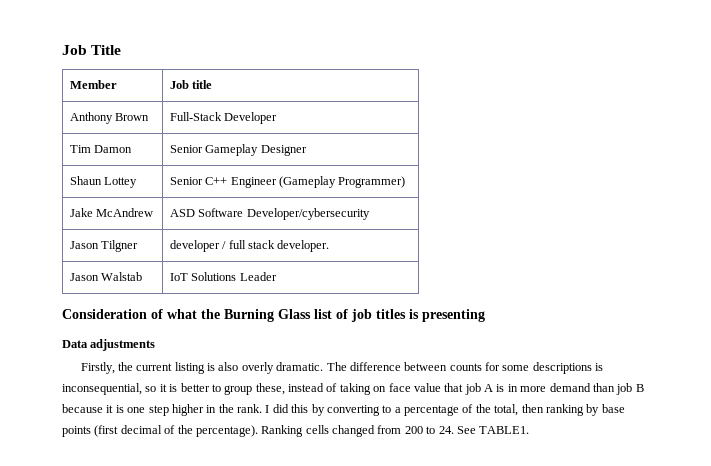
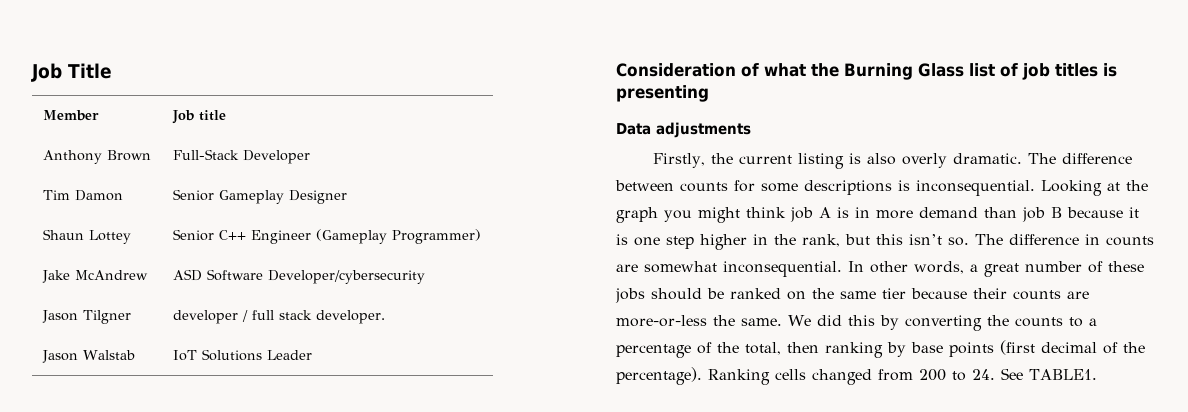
[62,383,464,395] inconsequential, so it is better to group these, instead of taking on face value that -> [916,180,1148,196] [616,207,786,223] inconsequential. Looking at the graph you might think
[237,404,270,413] rank. I -> [802,234,1154,247] [616,261,1144,277] [615,288,1089,303] [616,315,811,327] rank, but this isn’t so. The difference in counts are somewhat inconsequential. In other words, a great number of these jobs should be ranked on the same tier because their counts are more-or-less the same. We
(380, 410) none -> [986,315,1063,327] the counts

